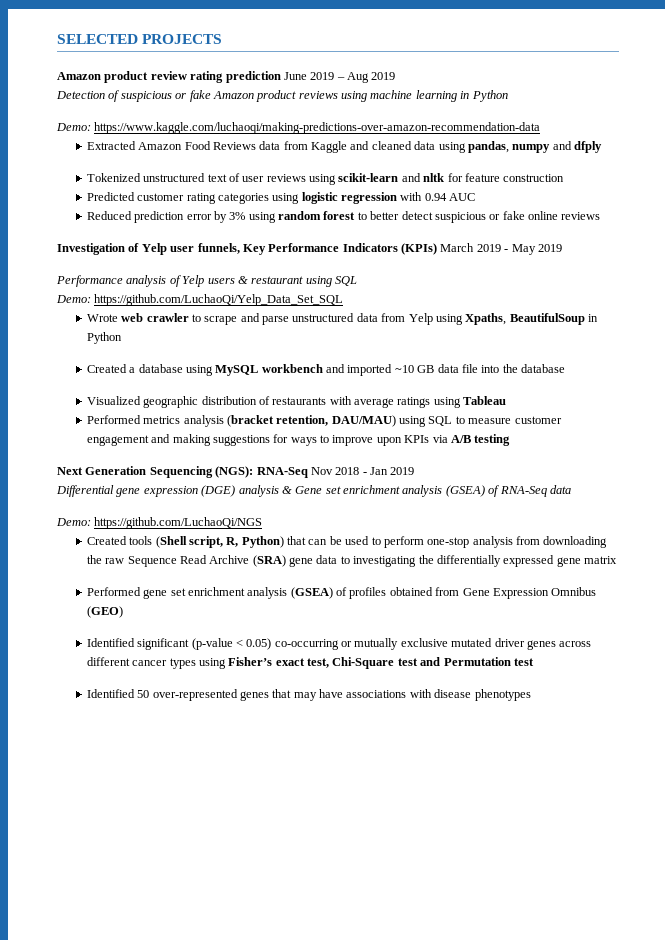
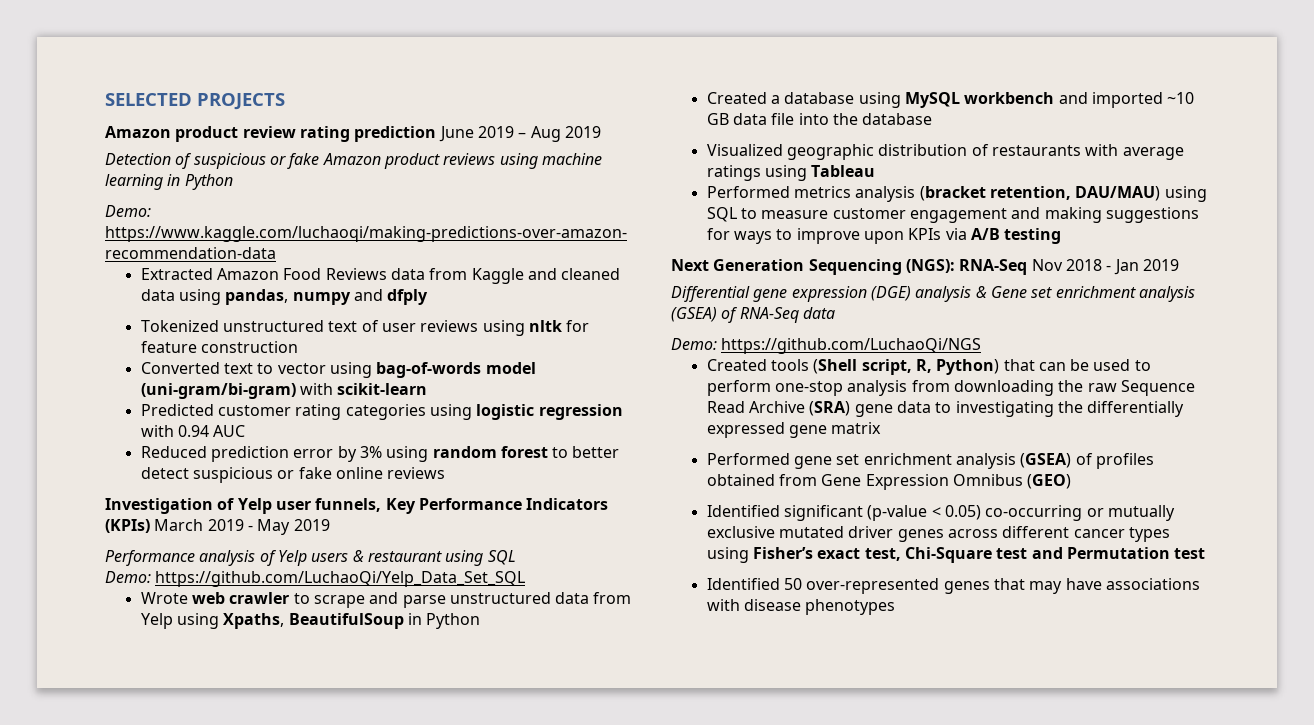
[338,173,421,182] scikit-learn and -> (525, 328) none
(565, 178) none -> [140,362,536,378] [140,383,428,399] // Converted text to vector using bag-of-words model (uni-gram/bi-gram) with scikit-learn

